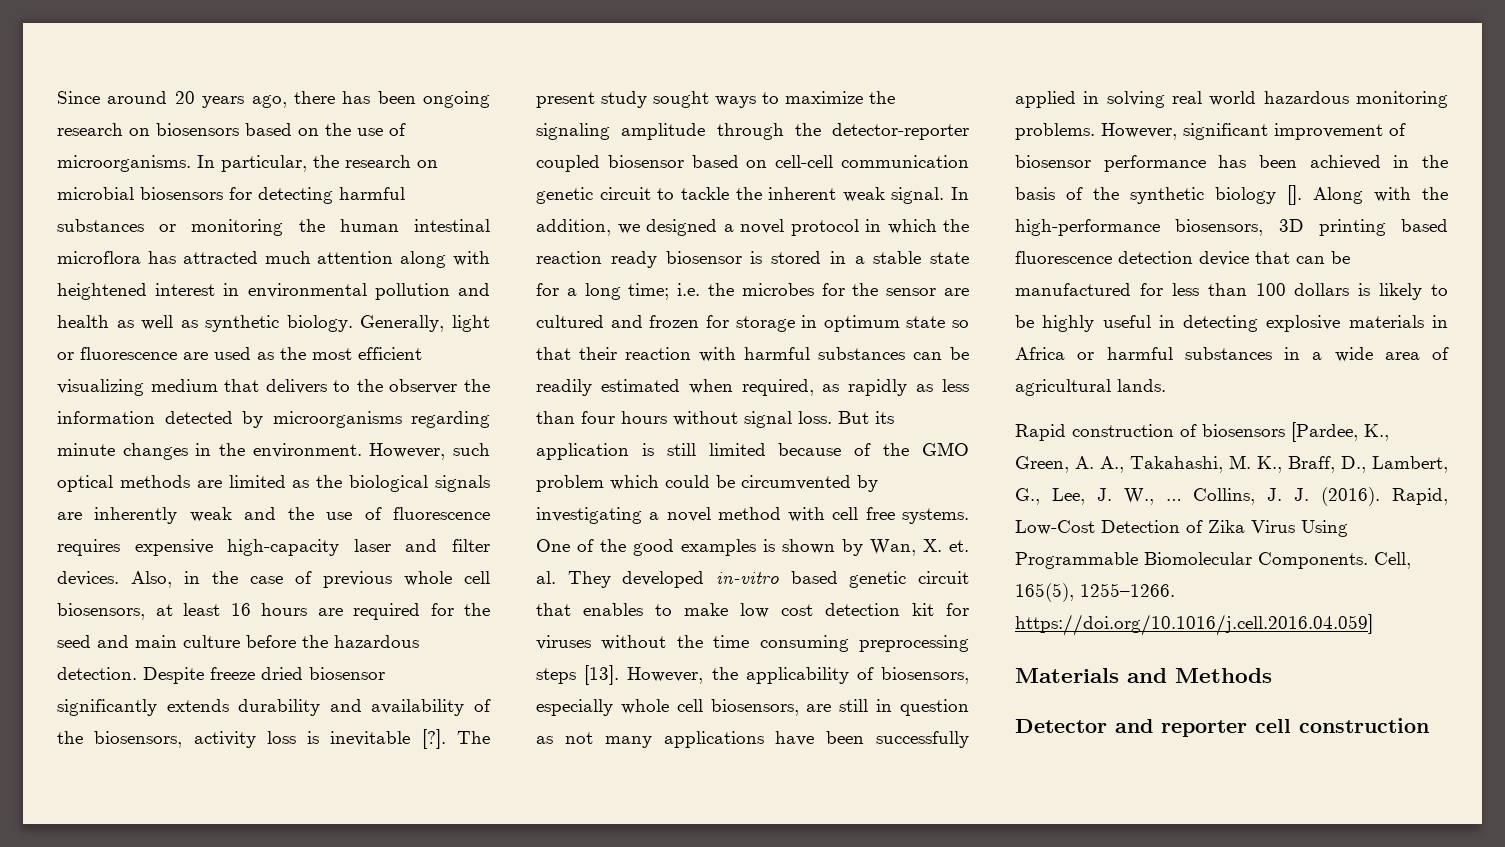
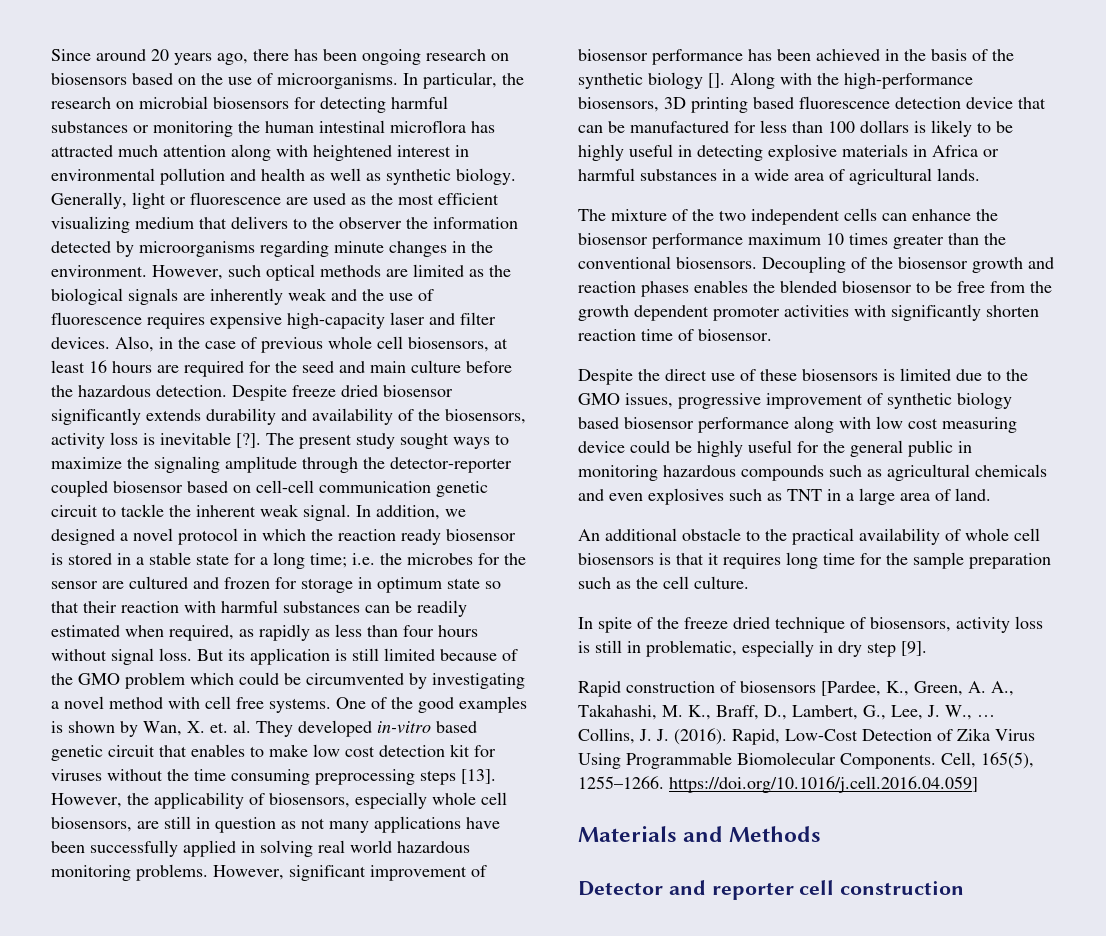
(1166, 385) none -> [578,208,998,225] [578,233,1006,249] [578,256,1054,273] [578,280,1052,297] [578,304,1039,321] [578,329,772,341] [578,368,1028,385] [578,392,1012,409] [578,416,1017,433] [578,440,972,457] [578,464,1047,481] [578,488,991,505] [578,528,1040,545] [578,552,1051,569] [578,576,749,589] [578,616,1043,633] [578,640,927,657] // The mixture of the two independent cells can enhance the biosensor performance maximum 10 times greater than the conventional biosensors. Decoupling of the biosensor growth and reaction phases enables the blended biosensor to be free from the growth dependent promoter activities with significantly shorten reaction time of biosensor. // Despite the direct use of these biosensors is limited due to the GMO issues, progressive improvement of synthetic biology based biosensor performance along with low cost measuring device could be highly useful for the general public in monitoring hazardous compounds such as agricultural chemicals and even explosives such as TNT in a large area of land. // An additional obstacle to the practical availability of whole cell biosensors is that it requires long time for the sample preparation such as the cell culture. // In spite of the freeze dried technique of biosensors, activity loss is still in problematic, especially in dry step [9].

